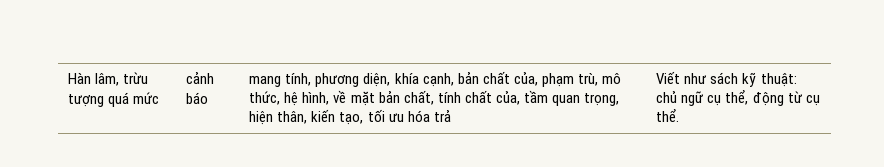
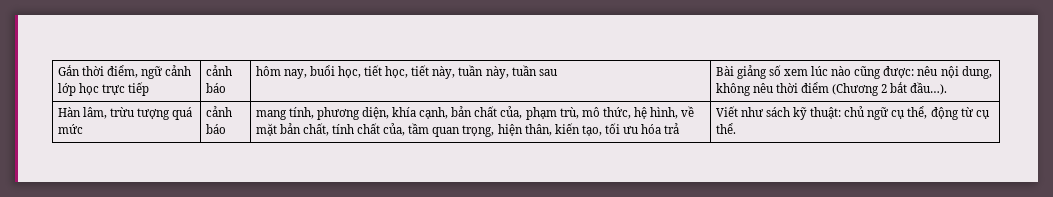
(68, 78) none -> [57,65,192,79] [57,82,149,96] [205,65,232,76] [205,83,226,93] [255,65,558,79] [715,65,992,79] [715,82,948,96] Gắn thời điểm, ngữ cảnh lớp học trực tiếp | cảnh báo | hôm nay, buổi học, tiết học, tiết này, tuần này, tuần sau | Bài giảng số xem lúc nào cũng được: nêu nội dung, không nêu thời điểm (Chương 2 bắt đầu…). //

